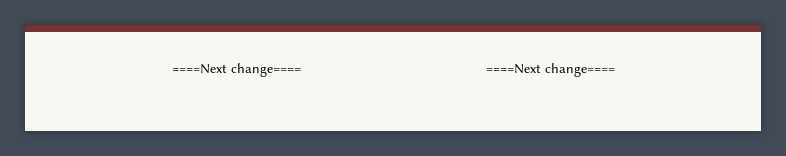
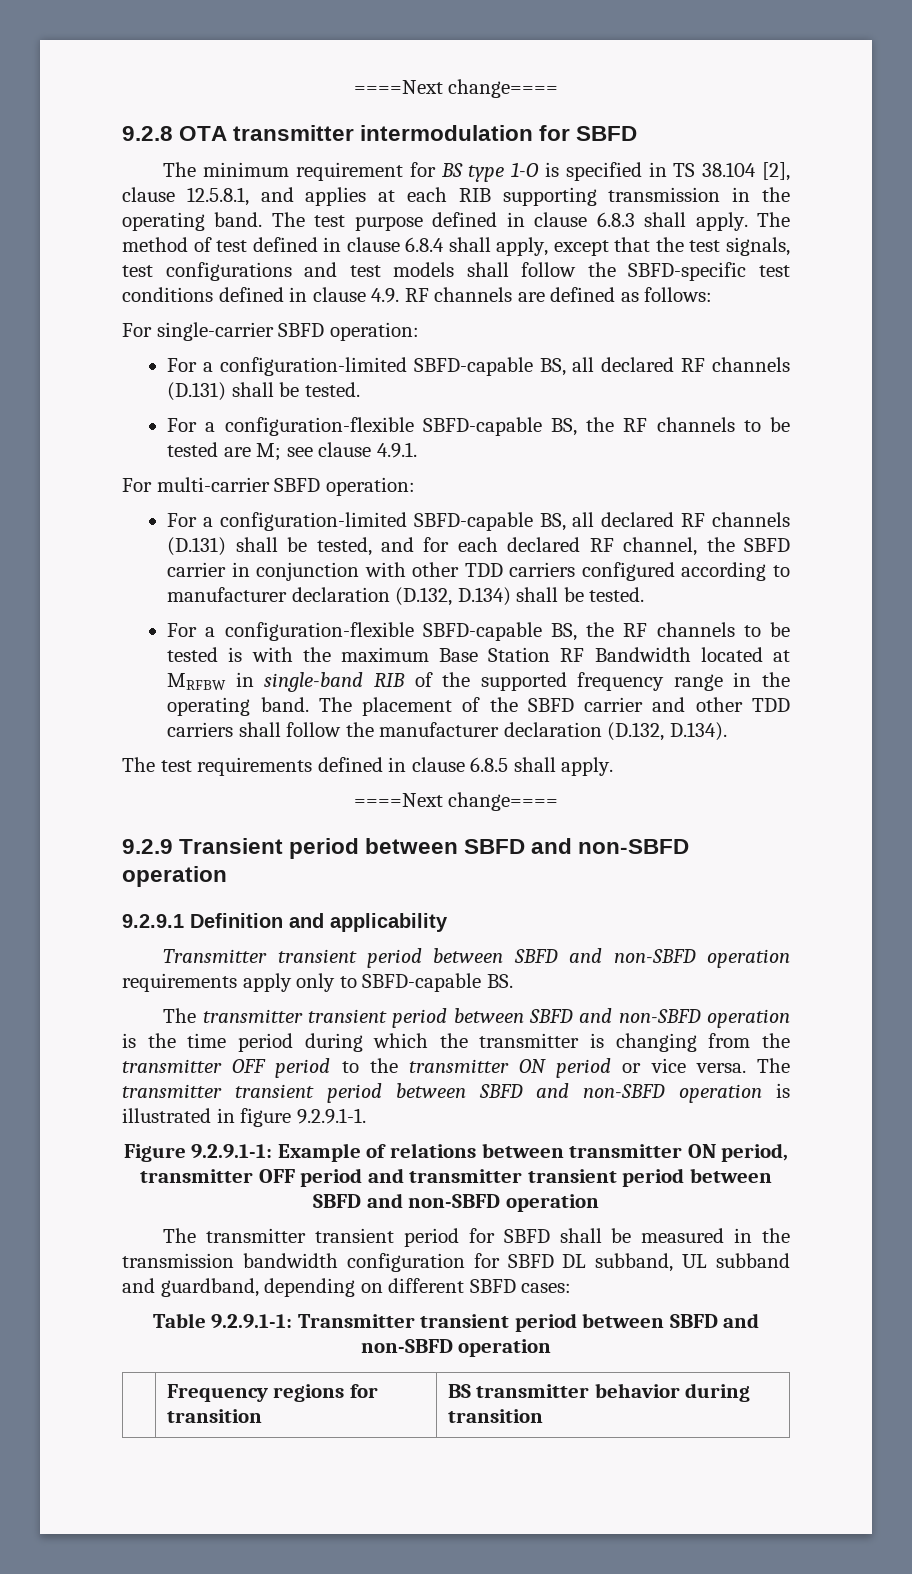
[171,63,301,77] [485,63,615,77] ====Next change==== // ====Next change==== -> [353,79,559,98] [122,125,638,141] [163,162,790,182] [122,187,790,206] [122,212,791,231] [122,237,791,256] [122,262,790,281] [122,287,713,303] [122,322,419,341] [167,357,791,376] [167,382,360,401] [167,417,791,436] [167,442,417,461] [122,477,415,496] [167,512,791,531] [167,537,790,556] [167,562,790,581] [167,587,645,606] [167,622,791,641] [167,647,790,662] [167,672,791,692] [167,697,790,716] [167,722,727,741] [122,757,614,776] [353,792,559,811] [122,838,690,859] [122,866,227,887] [122,913,448,932] [163,948,790,968] [122,973,513,992] [163,1008,790,1028] [122,1033,790,1052] [122,1058,790,1078] [122,1083,790,1103] [122,1108,366,1127] [123,1143,789,1162] [140,1168,772,1187] [313,1193,599,1212] [163,1228,790,1247] [122,1253,790,1272] [122,1278,572,1297] [152,1313,760,1332] [360,1339,552,1357] [166,1384,378,1402] [166,1409,262,1423] [447,1383,751,1402] [447,1409,543,1423] ====Next change==== // 9.2.8 OTA transmitter intermodulation for SBFD // The minimum requirement for BS type 1-O is specified in TS 38.104 [2], clause 12.5.8.1, and applies at each RIB supporting transmission in the operating band. The test purpose defined in clause 6.8.3 shall apply. The method of test defined in clause 6.8.4 shall apply, except that the test signals, test configurations and test models shall follow the SBFD-specific test conditions defined in clause 4.9. RF channels are defined as follows: // For single-carrier SBFD operation: // For a configuration-limited SBFD-capable BS, all declared RF channels (D.131) shall be tested. // For a configuration-flexible SBFD-capable BS, the RF channels to be tested are M; see clause 4.9.1. // For multi-carrier SBFD operation: // For a configuration-limited SBFD-capable BS, all declared RF channels (D.131) shall be tested, and for each declared RF channel, the SBFD carrier in conjunction with other TDD carriers configured according to manufacturer declaration (D.132, D.134) shall be tested. // For a configuration-flexible SBFD-capable BS, the RF channels to be tested is with the maximum Base Station RF Bandwidth located at MRFBW in single-band RIB of the supported frequency range in the operating band. The placement of the SBFD carrier and other TDD carriers shall follow the manufacturer declaration (D.132, D.134). // The test requirements defined in clause 6.8.5 shall apply. // ====Next change==== // 9.2.9 Transient period between SBFD and non-SBFD operation // 9.2.9.1 Definition and applicability // Transmitter transient period between SBFD and non-SBFD operation requirements apply only to SBFD-capable BS. // The transmitter transient period between SBFD and non-SBFD operation is the time period during which the transmitter is changing from the transmitter OFF period to the transmitter ON period or vice versa. The transmitter transient period between SBFD and non-SBFD operation is illustrated in figure 9.2.9.1-1. // Figure 9.2.9.1-1: Example of relations between transmitter ON period, transmitter OFF period and transmitter transient period between SBFD and non-SBFD operation // The transmitter transient period for SBFD shall be measured in the transmission bandwidth configuration for SBFD DL subband, UL subband and guardband, depending on different SBFD cases: // Table 9.2.9.1-1: Transmitter transient period between SBFD and non-SBFD operation // | Frequency regions for transition | BS transmitter behavior during transition

